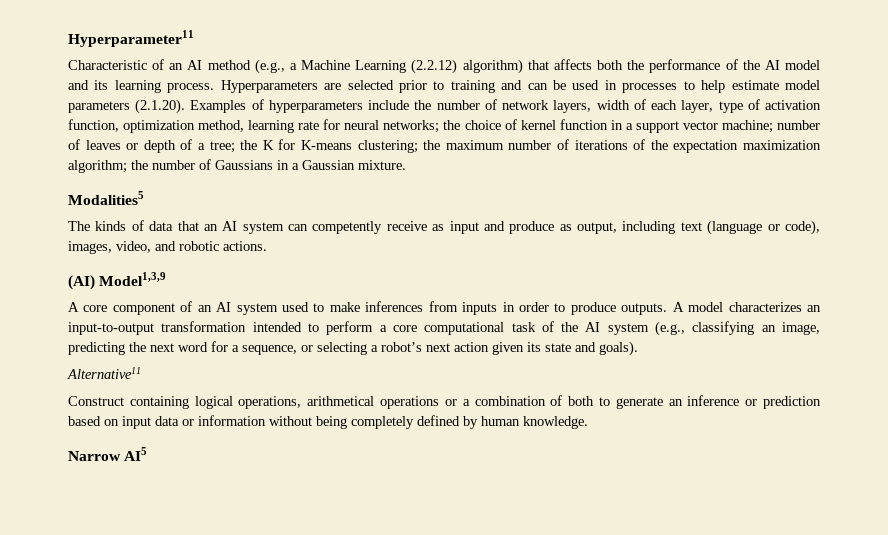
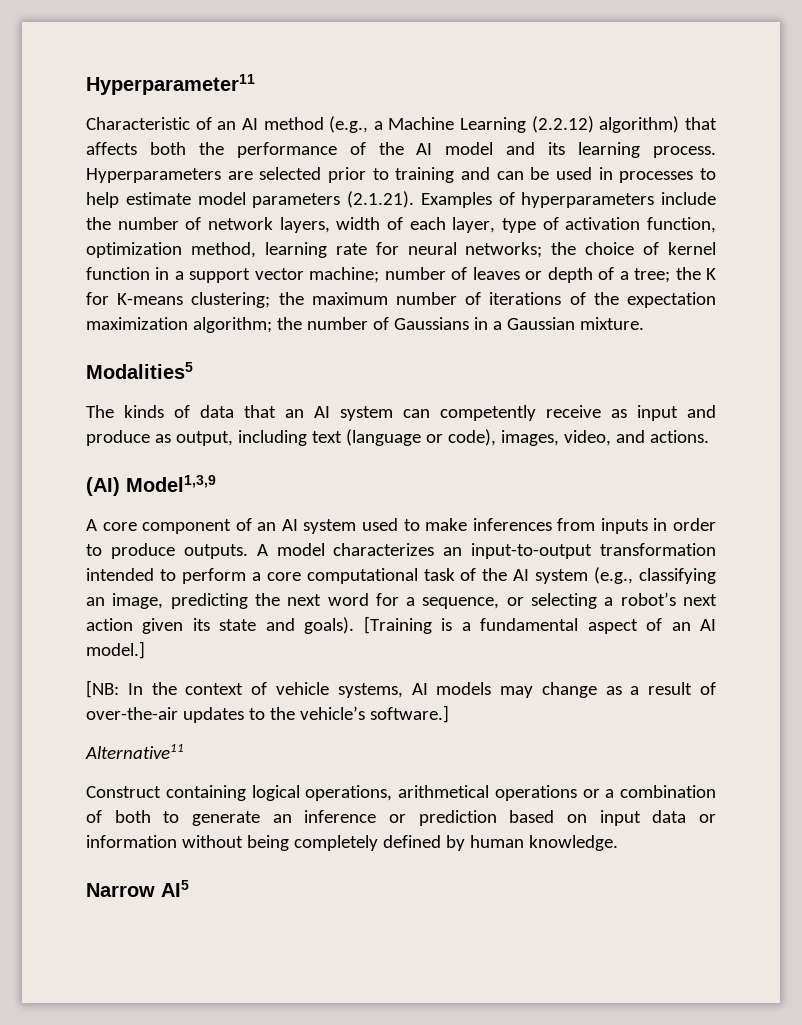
[135,99,186,114] (2.1.20). -> [347,191,414,208] (2.1.21).
[179,241,219,251] robotic -> (645, 436) none
(638, 348) none -> [363,616,716,634] [86,641,145,659] [86,680,717,698] [86,705,449,723] [Training is a fundamental aspect of an AI model.] // [NB: In the context of vehicle systems, AI models may change as a result of over-the-air updates to the vehicle’s software.]

